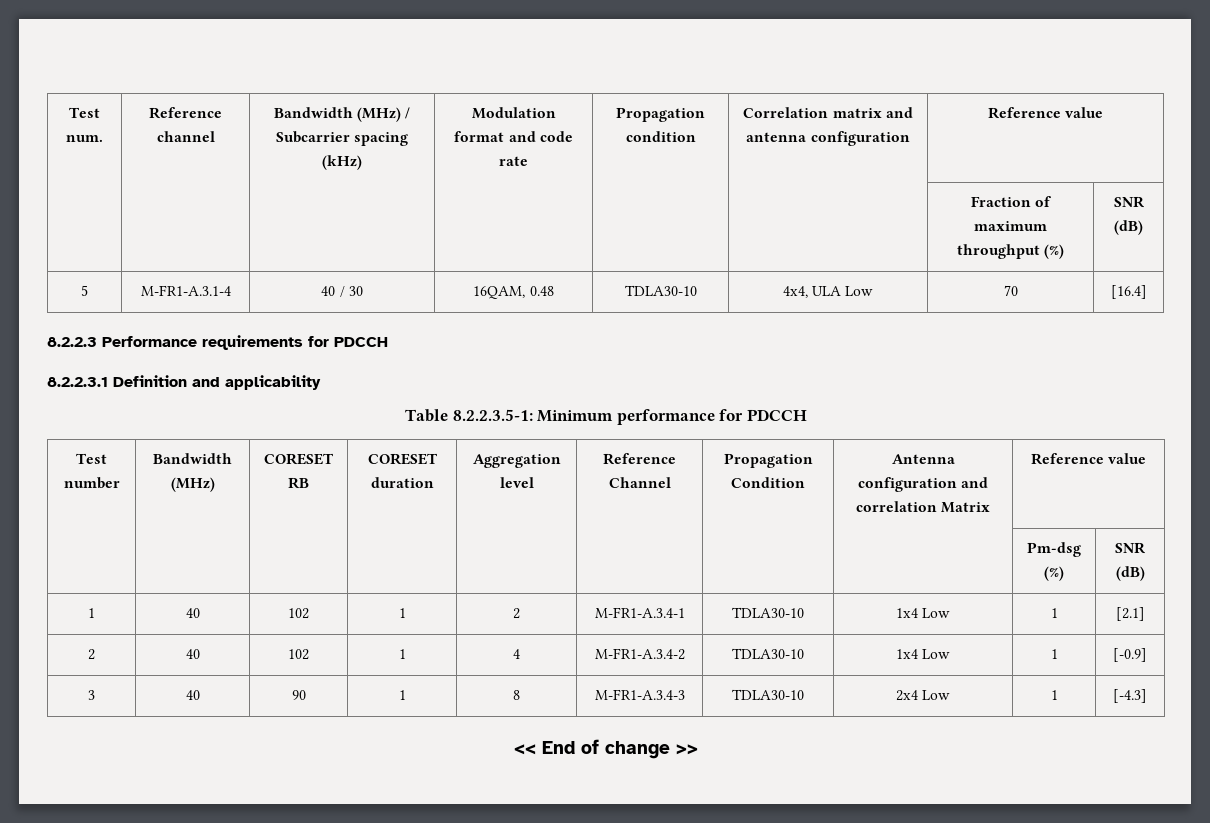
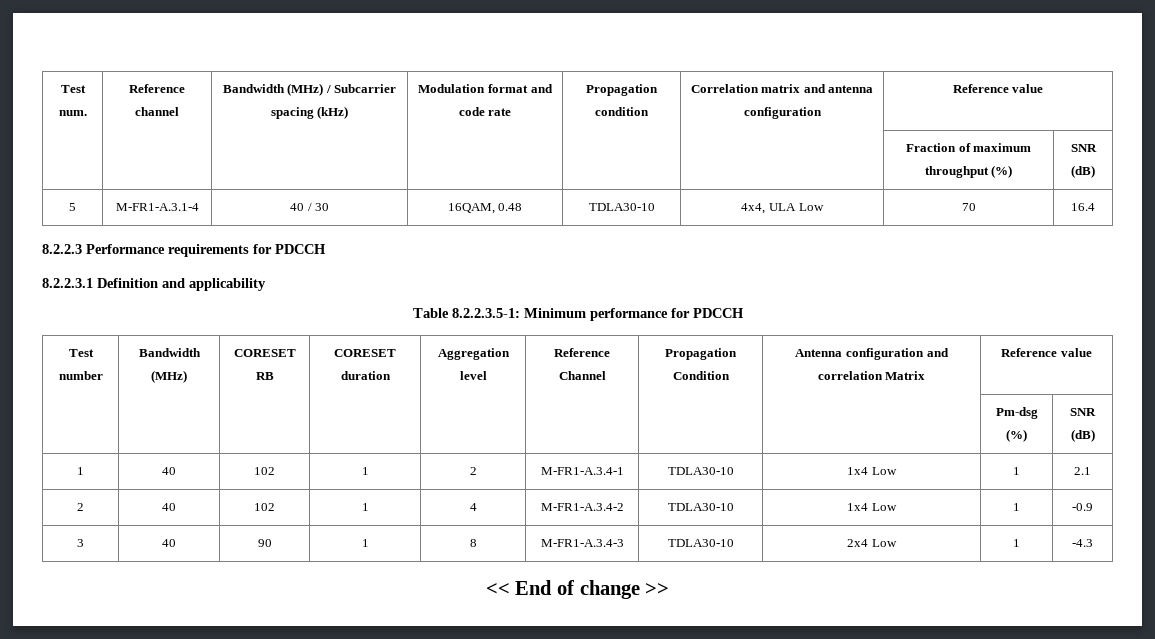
[1110,285,1147,299] [16.4] -> [1071,203,1095,211] 16.4
[1115,607,1145,621] [2.1] -> [1074,467,1091,475] 2.1
[1113,648,1147,662] [-0.9] -> [1072,503,1093,511] -0.9
[1113,689,1147,703] [-4.3] -> [1072,539,1093,547] -4.3

